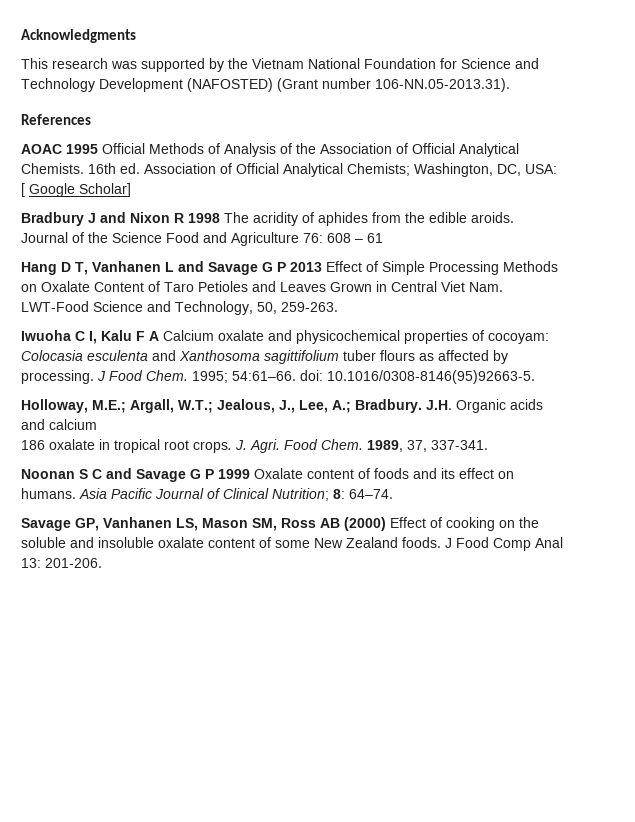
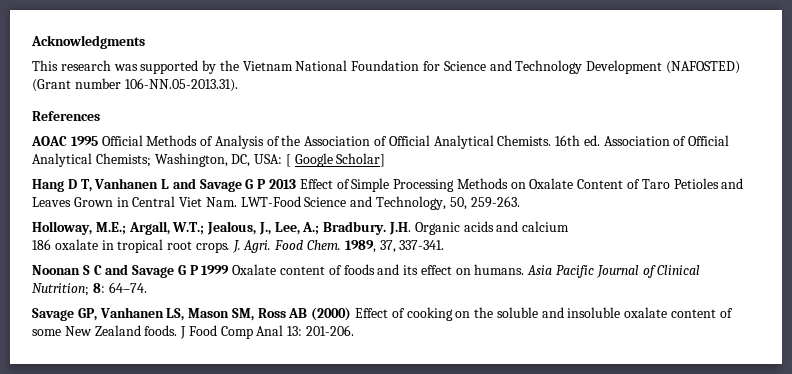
[21,212,514,226] [21,232,383,246] // Bradbury J and Nixon R 1998 The acridity of aphides from the edible aroids. Journal of the Science Food and Agriculture 76: 608 – 61 -> (386, 160) none
[21,330,549,344] [21,350,508,364] [21,370,535,384] // Iwuoha C I, Kalu F A Calcium oxalate and physicochemical properties of cocoyam: Colocasia esculenta and Xanthosoma sagittifolium tuber flours as affected by processing. J Food Chem. 1995; 54:61–66. doi: 10.1016/0308-8146(95)92663-5. -> (520, 202) none

